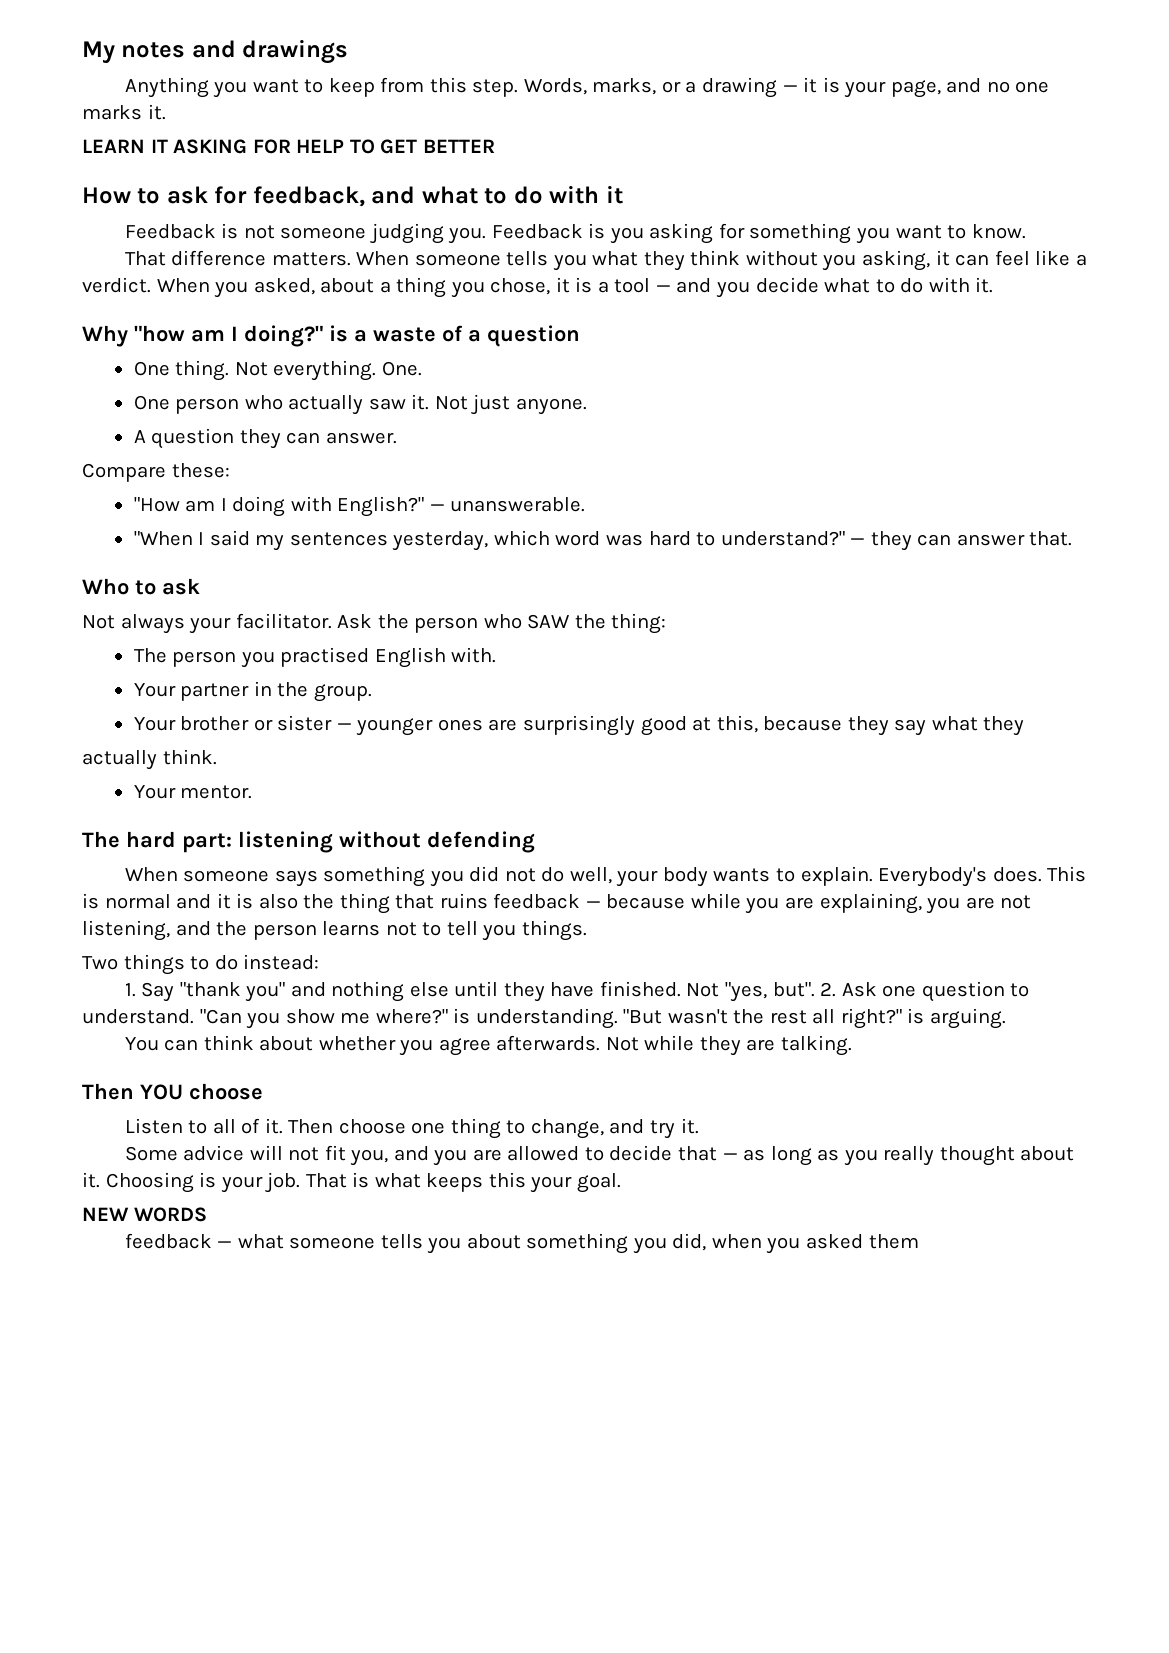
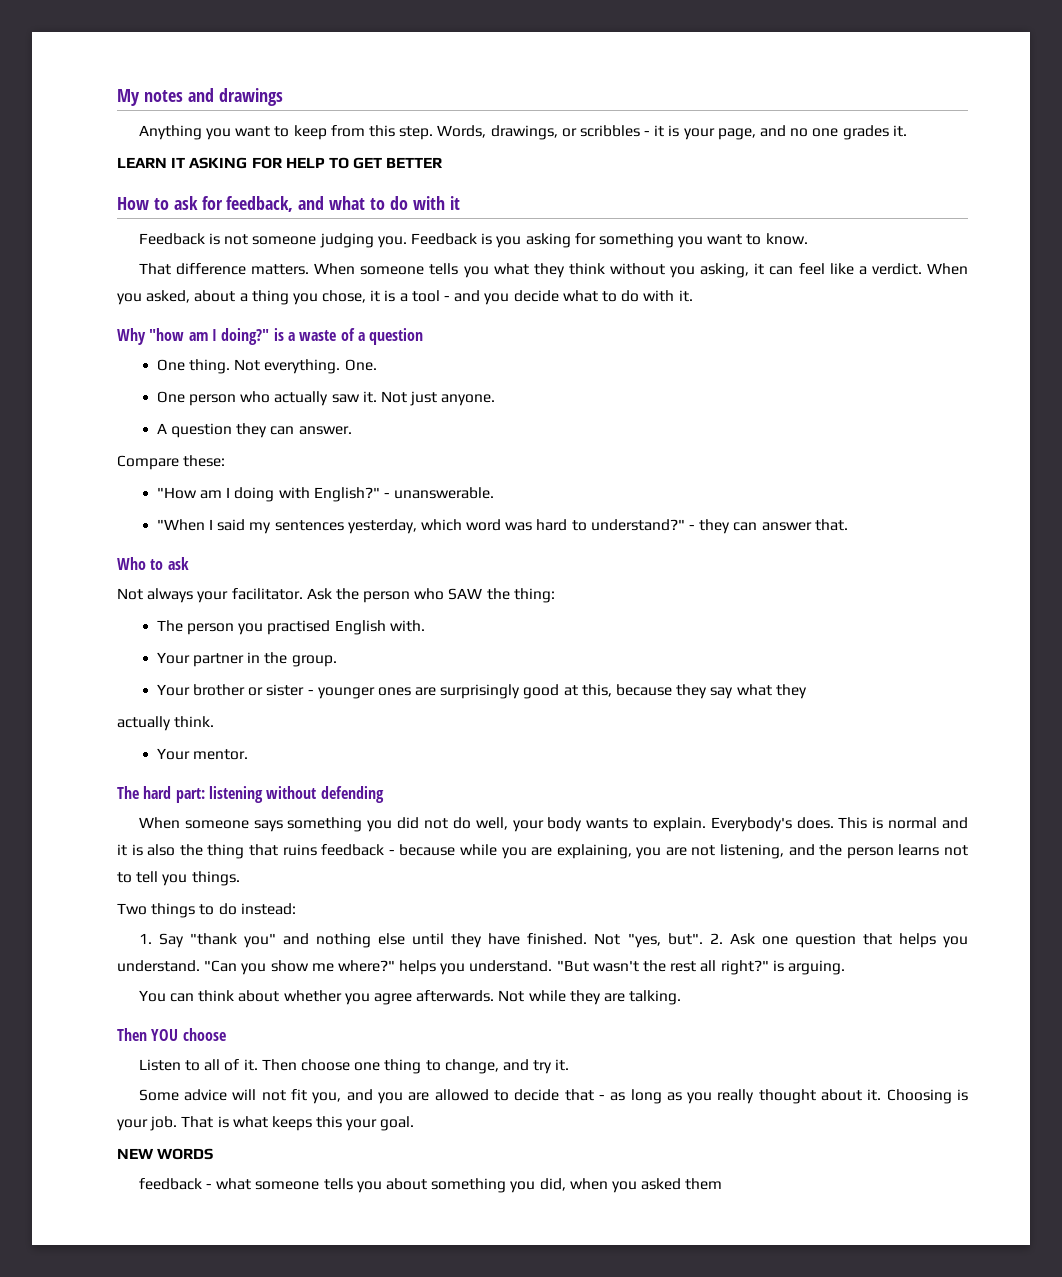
[592,77,798,98] marks, or a drawing — -> [490,125,651,140] drawings, or scribbles -
[82,105,142,120] marks -> [842,125,889,140] grades
[655,285,671,292] — -> [444,296,451,301] -
[429,504,445,511] — -> [383,493,390,498] -
[850,538,866,545] — -> [689,525,696,530] -
[336,723,352,730] — -> [307,690,314,695] -
[585,901,601,908] — -> [388,850,395,855] -
[1010,983,1030,997] to -> [862,933,969,948] that helps you
[453,1008,618,1029] is understanding. -> [399,960,553,975] helps you understand.
[722,1153,738,1160] — -> [598,1095,605,1100] -
[217,1241,233,1248] — -> [206,1184,213,1189] -

